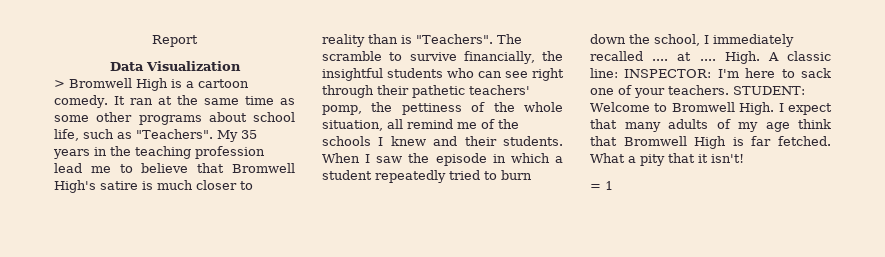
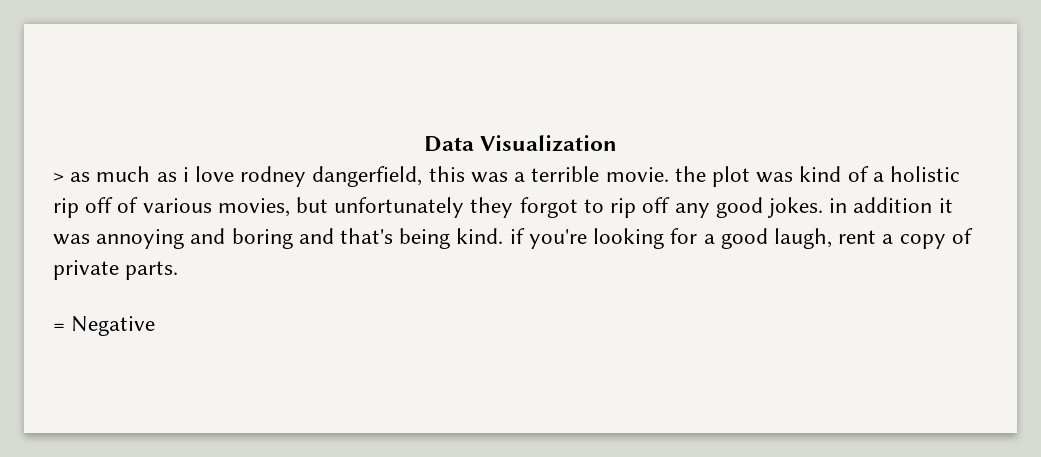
[152,35,198,47] Report // -> (423, 144) none
[69,78,249,91] [54,95,295,108] [54,112,295,125] [54,129,257,142] [53,146,265,159] [54,163,295,173] [54,180,253,193] [322,34,522,47] [322,51,563,64] [322,68,564,81] [322,85,530,98] [322,102,563,115] [322,119,519,131] [322,136,563,146] [322,153,563,166] [322,170,532,183] [590,34,794,47] [590,51,831,64] [590,68,831,78] [590,85,805,98] [590,102,832,115] [590,119,831,132] [590,136,831,149] [590,153,744,166] Bromwell High is a cartoon comedy. It ran at the same time as some other programs about school life, such as "Teachers". My 35 years in the teaching profession lead me to believe that Bromwell High's satire is much closer to reality than is "Teachers". The scramble to survive financially, the insightful students who can see right through their pathetic teachers' pomp, the pettiness of the whole situation, all remind me of the schools I knew and their students. When I saw the episode in which a student repeatedly tried to burn down the school, I immediately recalled .... at .... High. A classic line: INSPECTOR: I'm here to sack one of your teachers. STUDENT: Welcome to Bromwell High. I expect that many adults of my age think that Bromwell High is far fetched. What a pity that it isn't! -> [70,166,960,187] [53,197,953,218] [53,228,973,249] [53,260,179,280] as much as i love rodney dangerfield, this was a terrible movie. the plot was kind of a holistic rip off of various movies, but unfortunately they forgot to rip off any good jokes. in addition it was annoying and boring and that's being kind. if you're looking for a good laugh, rent a copy of private parts.
[605,181,613,190] 1 -> [71,316,156,336] Negative

